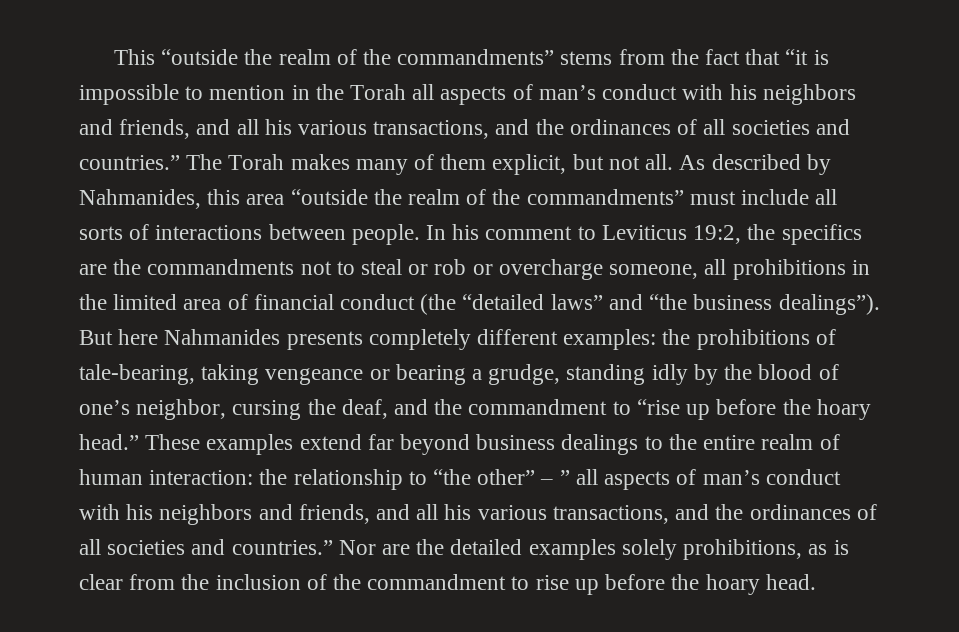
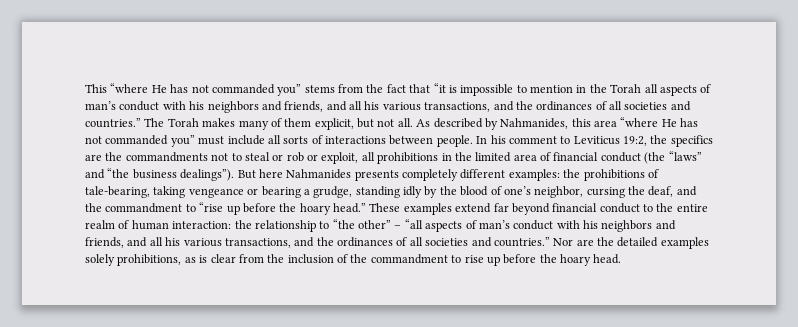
[161,49,555,65] “outside the realm of the commandments” -> [110,83,302,96] “where He has not commanded you”
[290,189,684,205] “outside the realm of the commandments” -> [620,117,699,127] [85,135,195,147] “where He has not commanded you”
[498,259,699,280] overcharge someone, -> [321,152,359,164] exploit,
[462,294,603,310] “detailed laws” -> [668,151,702,161] “laws”
[476,434,639,455] business dealings -> [552,203,640,213] financial conduct
[559,469,598,485] ” all -> [404,219,423,229] “all

